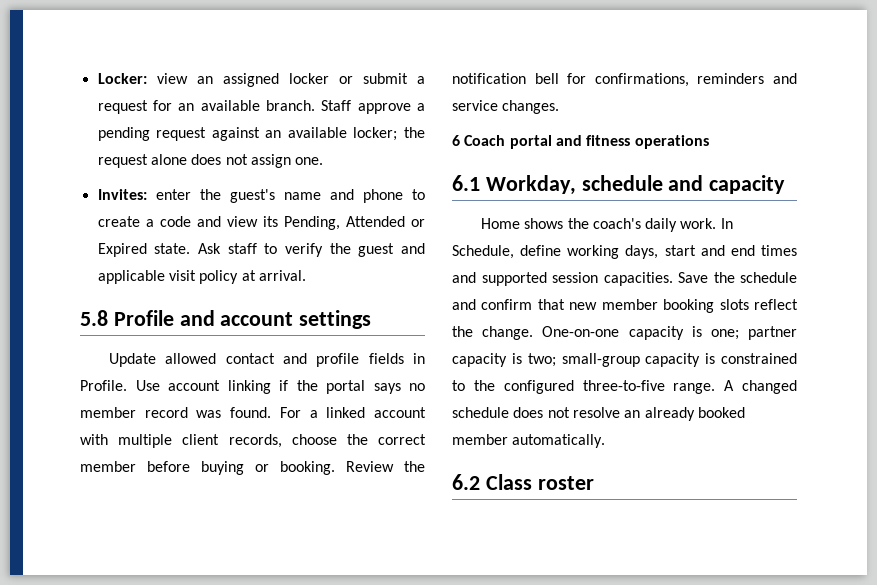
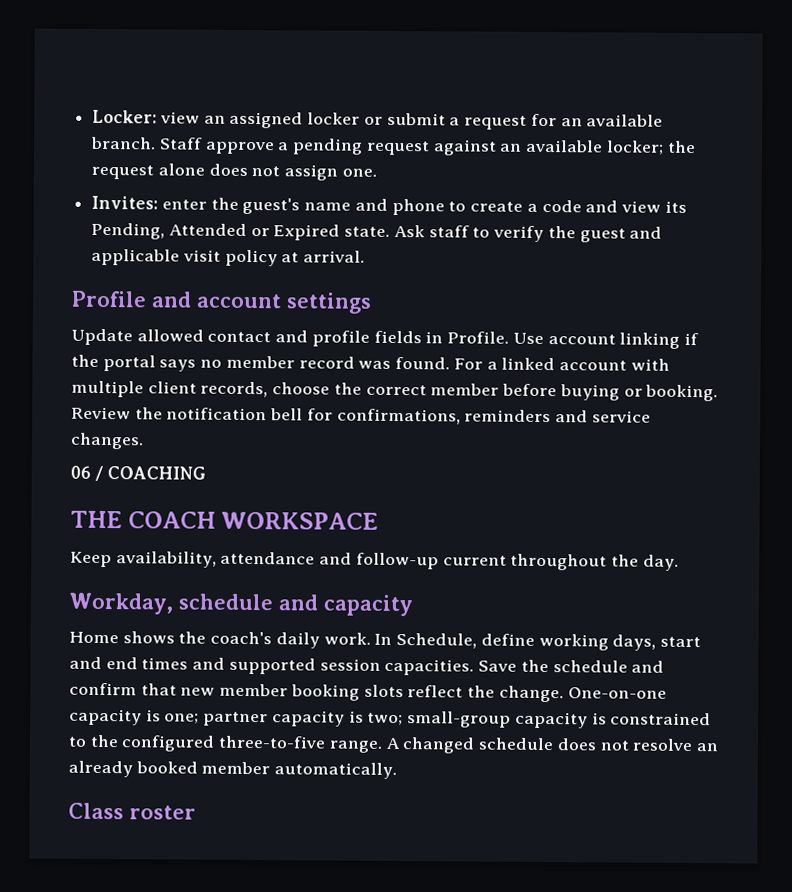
[80,310,108,326] 5.8 -> (366, 256) none
[452,135,709,149] [452,175,480,191] 6 Coach portal and fitness operations // 6.1 -> [70,465,207,482] [70,510,379,530] [70,551,679,571] 06 / COACHING // THE COACH WORKSPACE // Keep availability, attendance and follow-up current throughout the day. //
[452,474,480,490] 6.2 -> (398, 771) none

